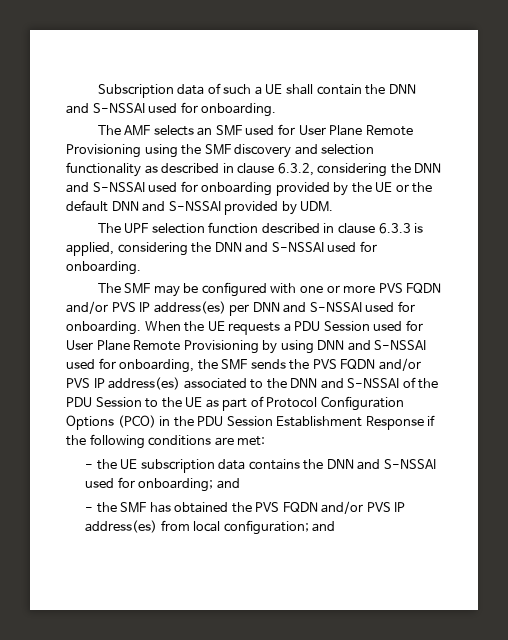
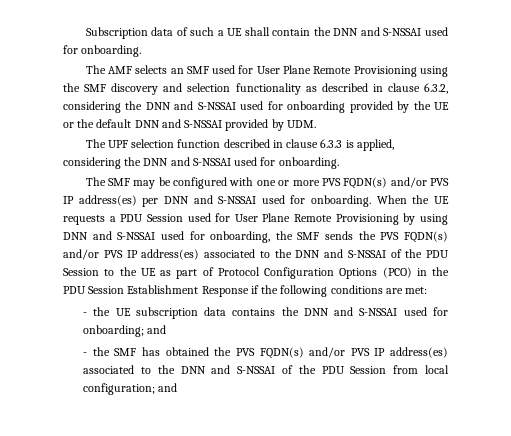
[406,283,442,293] FQDN -> [343,177,388,189] FQDN(s)
[340,359,376,369] FQDN -> [403,231,448,243] FQDN(s)
[282,501,406,514] [85,520,158,533] FQDN and/or PVS IP address(es) -> [259,347,448,359] [83,365,387,374] FQDN(s) and/or PVS IP address(es) associated to the DNN and S-NSSAI of the PDU Session

